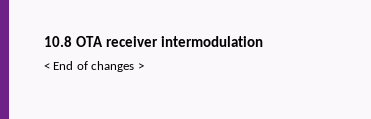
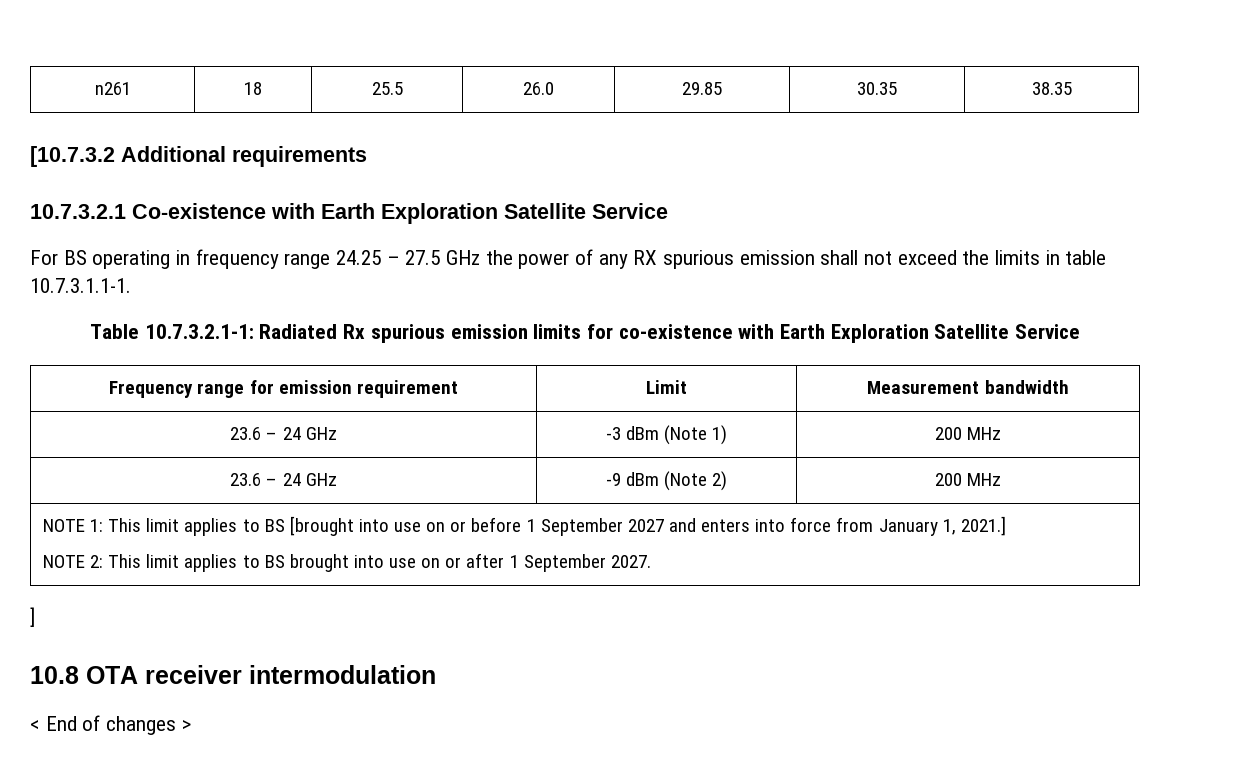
(44, 41) none -> [94,82,131,95] [244,82,262,95] [371,82,403,95] [523,82,554,95] [682,82,722,95] [857,82,897,95] [1031,82,1072,95] [30,146,367,167] [30,203,668,224] [30,249,1107,269] [30,278,131,293] [90,324,1080,343] [109,380,458,398] [646,380,687,394] [867,380,1069,394] [230,427,337,440] [605,425,728,445] [934,427,1002,440] [230,473,337,486] [605,471,728,491] [934,473,1002,486] [42,516,1006,536] [42,553,651,572] [30,607,35,627] n261 | 18 | 25.5 | 26.0 | 29.85 | 30.35 | 38.35 // [10.7.3.2 Additional requirements // 10.7.3.2.1 Co-existence with Earth Exploration Satellite Service // For BS operating in frequency range 24.25 – 27.5 GHz the power of any RX spurious emission shall not exceed the limits in table 10.7.3.1.1-1. // Table 10.7.3.2.1-1: Radiated Rx spurious emission limits for co-existence with Earth Exploration Satellite Service // Frequency range for emission requirement | Limit | Measurement bandwidth // 23.6 – 24 GHz | -3 dBm (Note 1) | 200 MHz // 23.6 – 24 GHz | -9 dBm (Note 2) | 200 MHz // NOTE 1: This limit applies to BS [brought into use on or before 1 September 2027 and enters into force from January 1, 2021.] // NOTE 2: This limit applies to BS brought into use on or after 1 September 2027. // ] //

